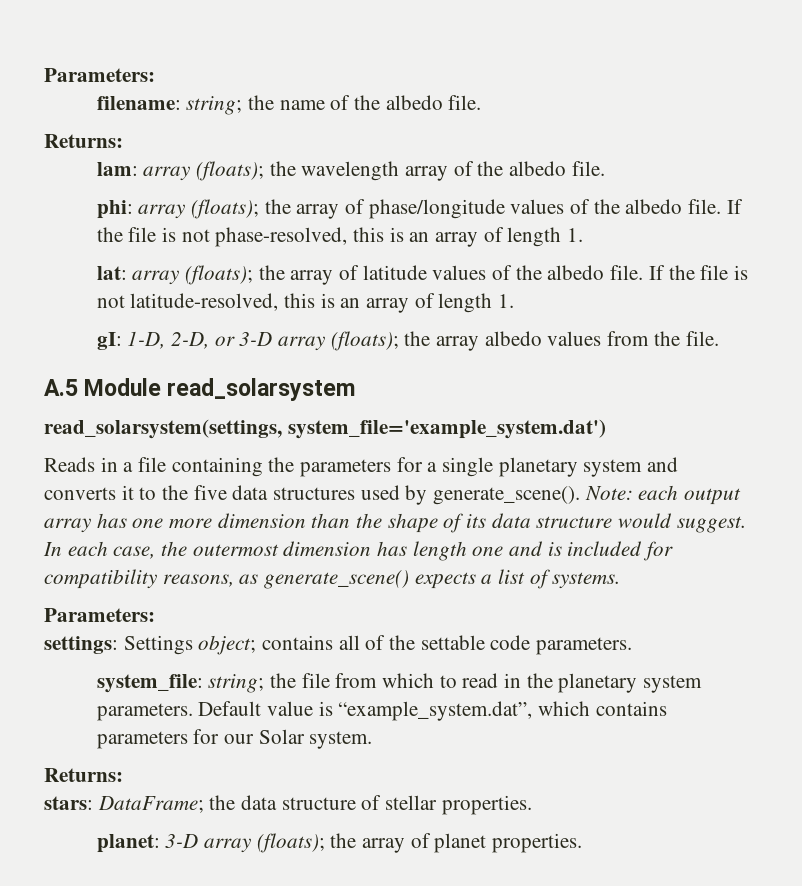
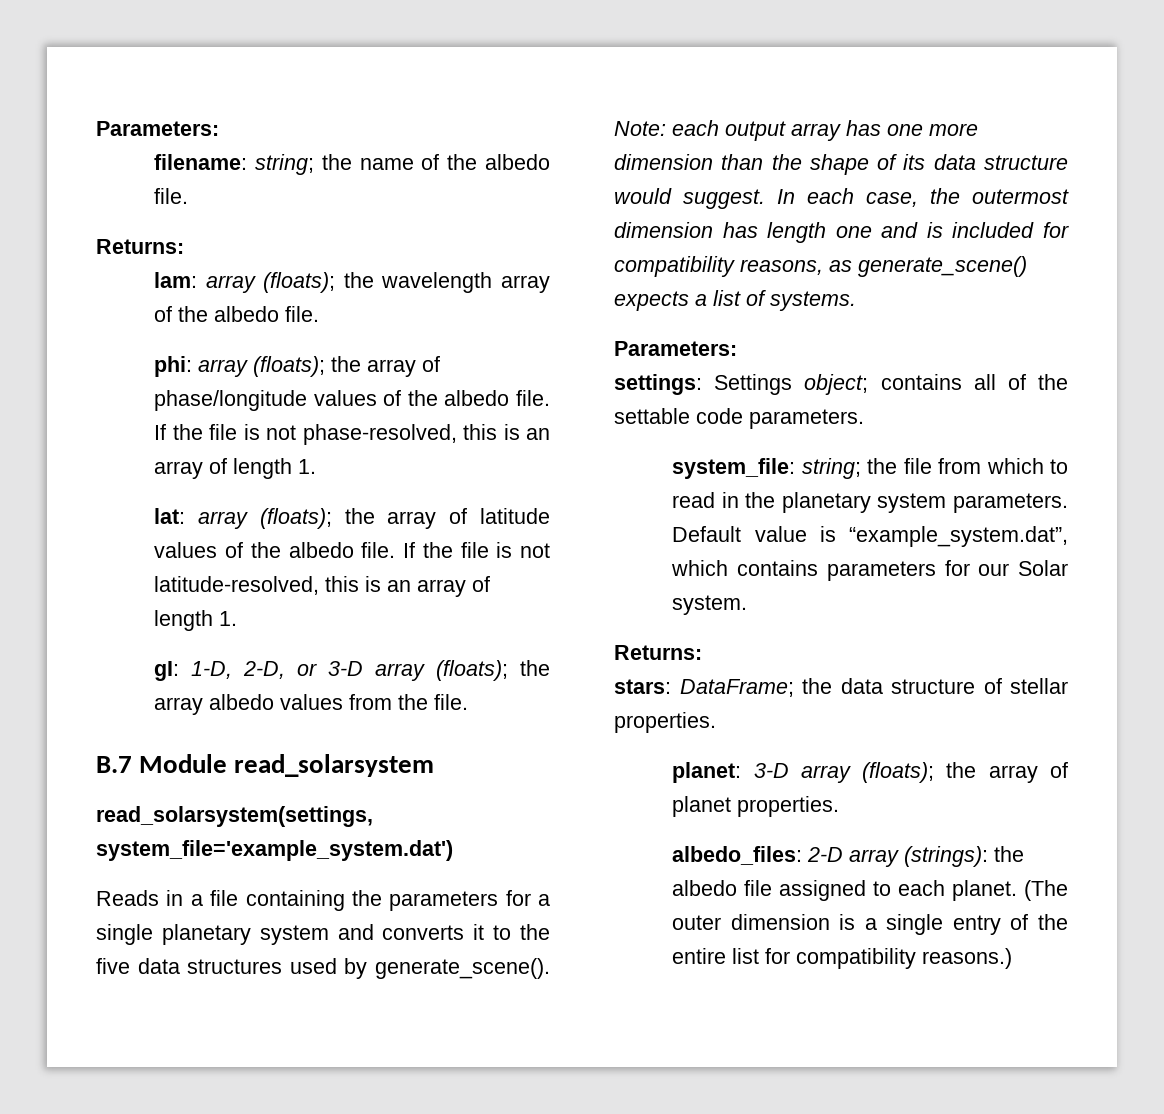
[44,379,78,396] A.5 -> [96,756,132,773] B.7
(583, 843) none -> [672,846,1025,867] [672,880,1068,901] [672,914,1068,935] [672,948,1013,969] // albedo_files: 2-D array (strings): the albedo file assigned to each planet. (The outer dimension is a single entry of the entire list for compatibility reasons.)

